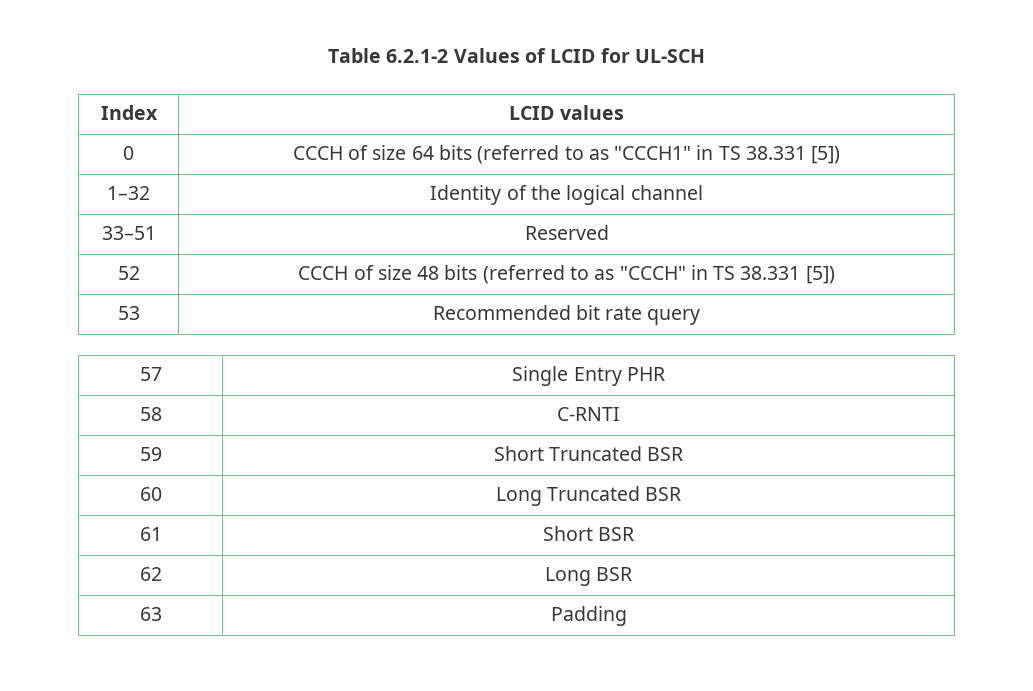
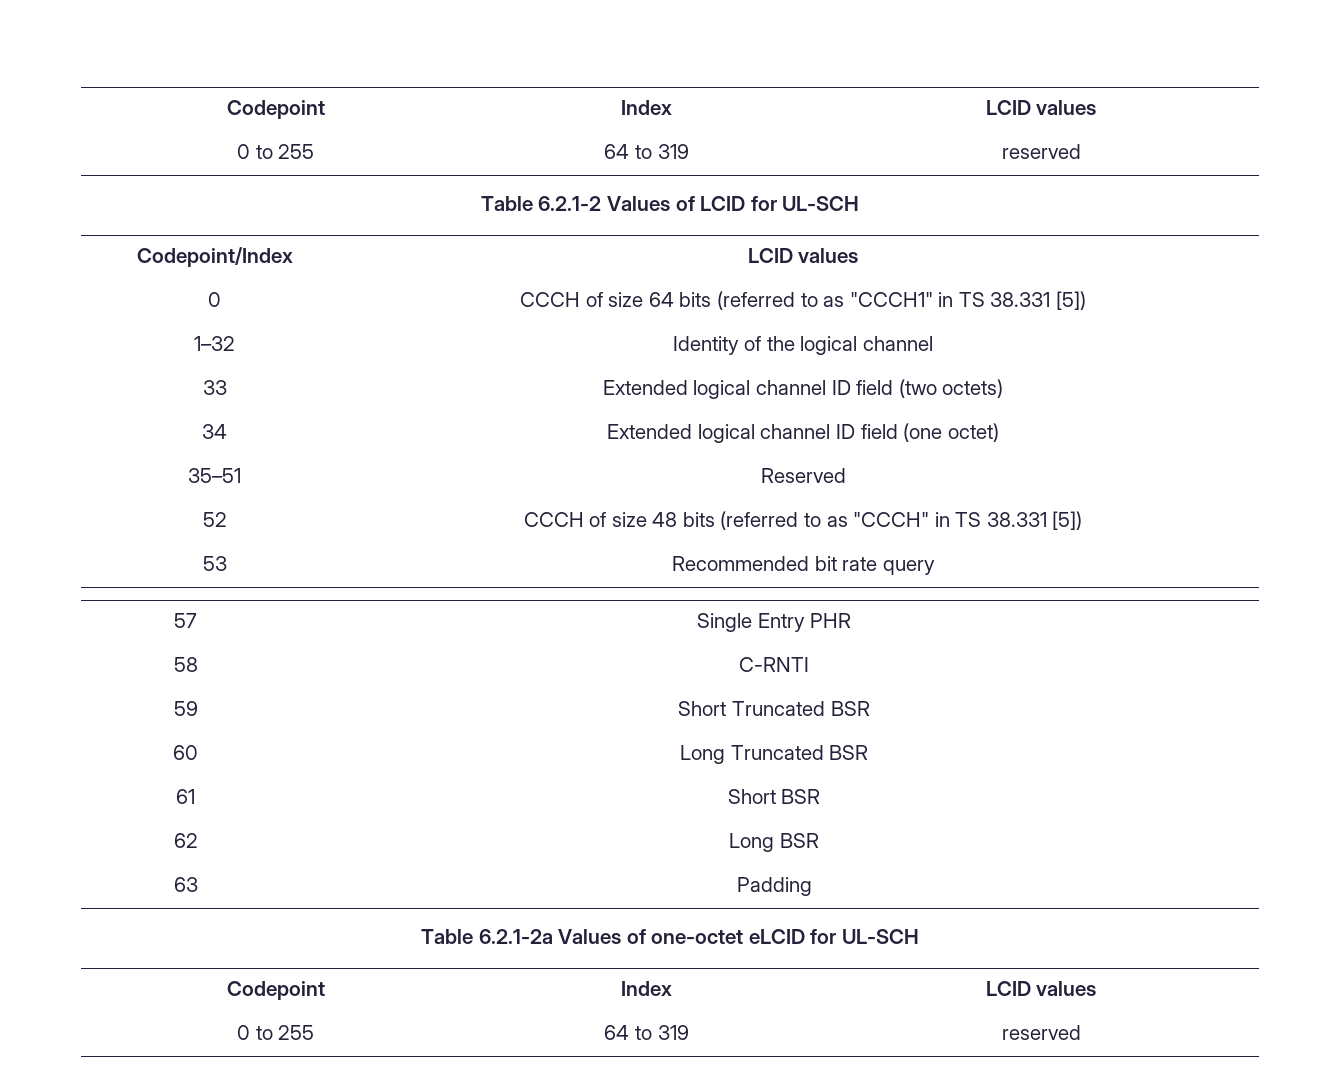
(328, 55) none -> [226,100,325,119] [621,100,672,115] [985,100,1097,115] [236,144,315,159] [604,144,689,159] [1001,144,1081,159] Codepoint | Index | LCID values // 0 to 255 | 64 to 319 | reserved //
[100,105,158,120] Index -> [136,247,293,267] Codepoint/Index
[101,226,156,240] 33–51 -> [202,380,227,395] [602,379,1004,399] [202,424,227,439] [607,423,999,443] [188,468,241,483] 33 | Extended logical channel ID field (two octets) // 34 | Extended logical channel ID field (one octet) // 35–51
(627, 616) none -> [421,929,919,944] [226,981,325,1000] [621,981,672,996] [985,981,1097,996] [236,1025,315,1040] [604,1025,689,1040] [1001,1025,1081,1040] // Table 6.2.1-2a Values of one-octet eLCID for UL-SCH // Codepoint | Index | LCID values // 0 to 255 | 64 to 319 | reserved

